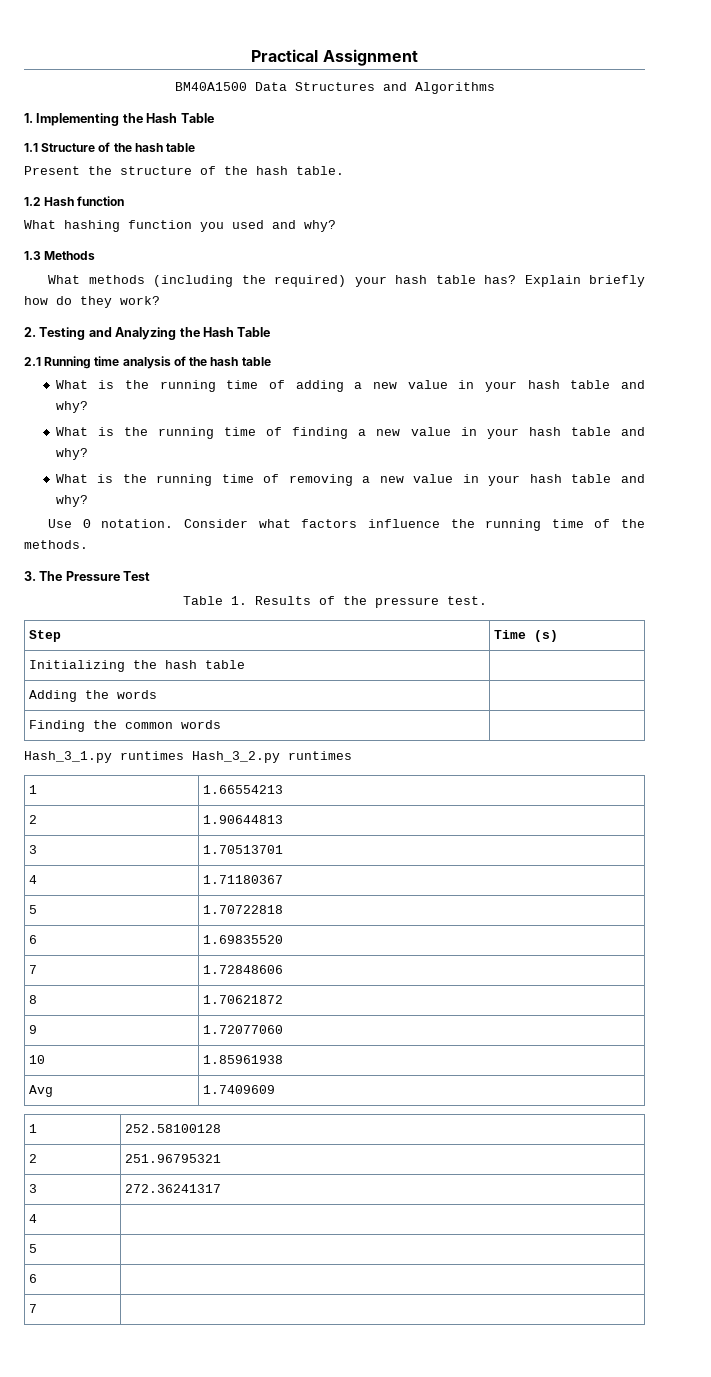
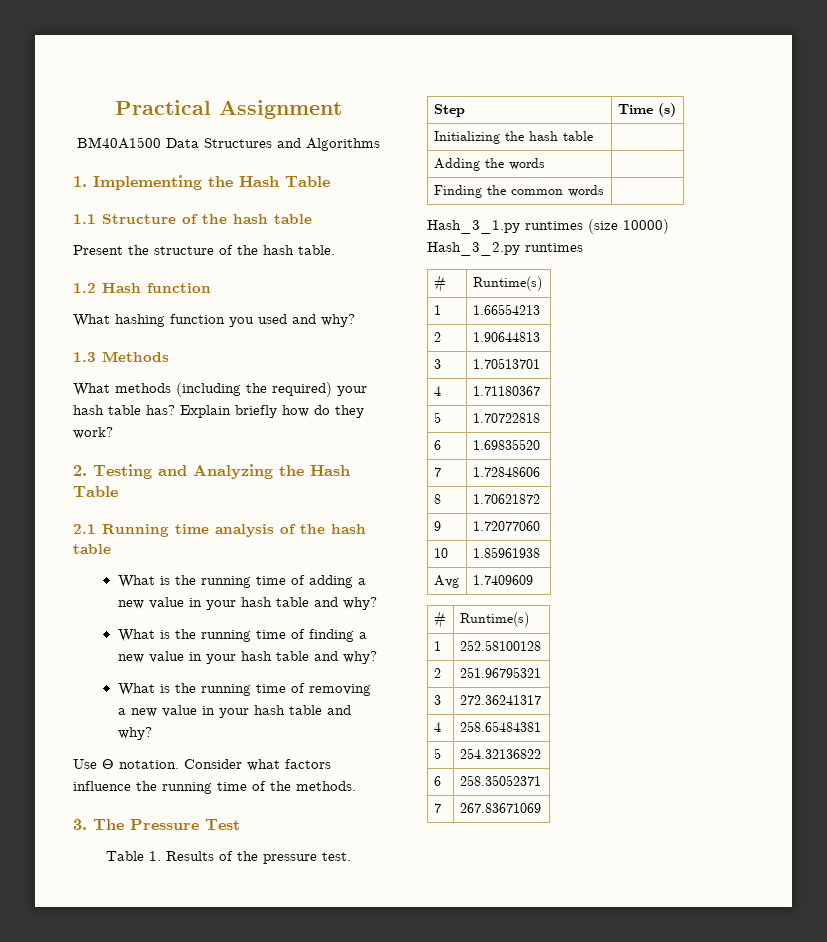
(184, 755) none -> [588,219,669,234] (size 10000)
(352, 755) none -> [433,275,446,293] [472,276,542,291] // # | Runtime(s)
(276, 1089) none -> [433,611,446,629] [459,612,529,627] // # | Runtime(s)
[29,1244,38,1253] [29,1274,38,1283] [29,1304,38,1313] // 5 | // 6 | // 7 | -> [459,721,541,732] [433,748,441,759] [459,748,541,759] [433,776,441,786] [459,775,541,786] [433,803,441,813] [459,803,541,813] 258.65484381 // 5 | 254.32136822 // 6 | 258.35052371 // 7 | 267.83671069

